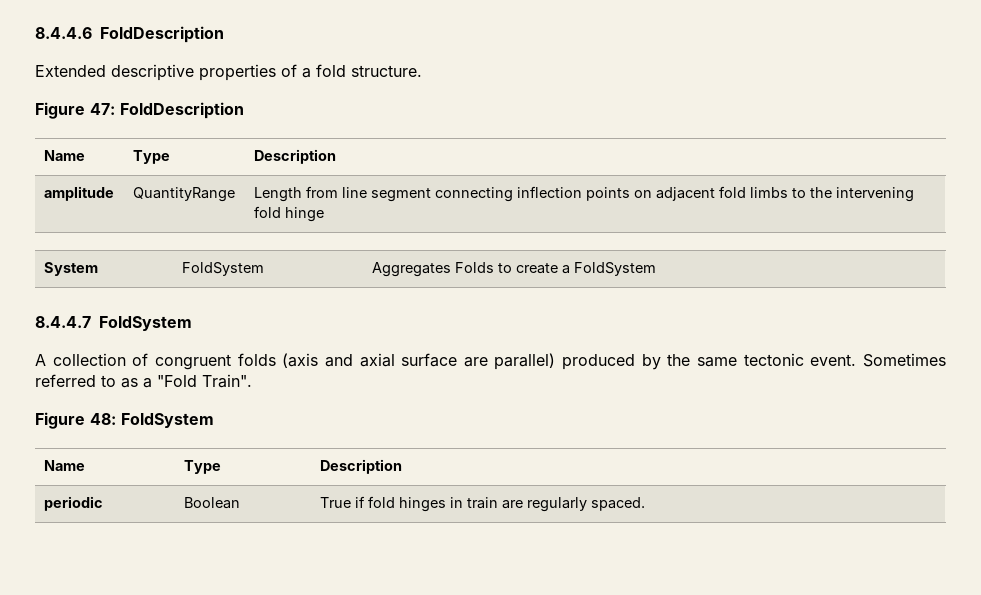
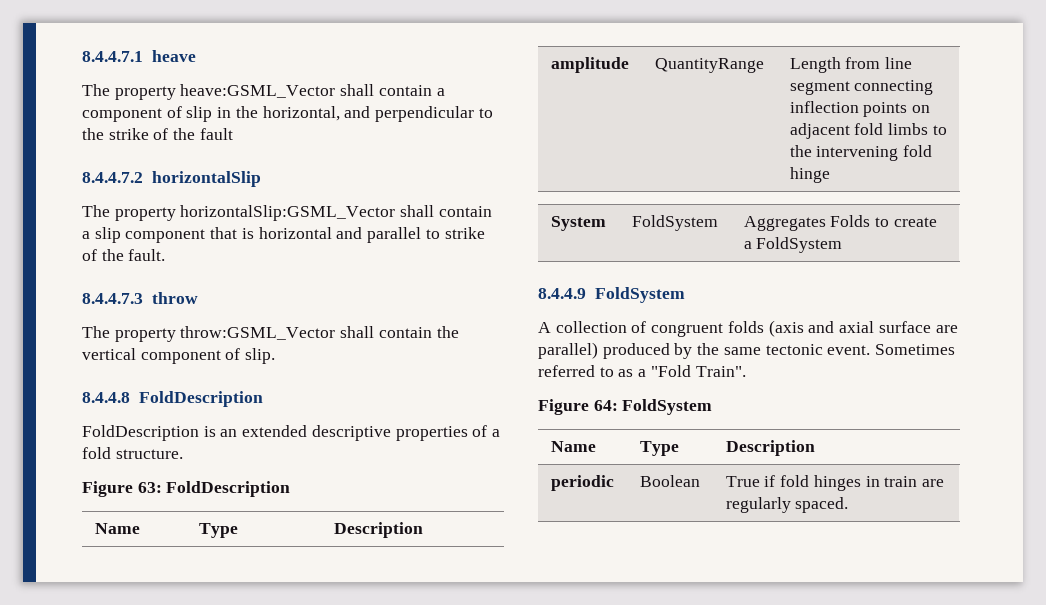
[35,26,224,43] [35,65,106,77] 8.4.4.6 FoldDescription // Extended -> [82,50,196,62] [82,84,445,100] [82,106,493,122] [82,128,233,140] [82,171,261,187] [82,205,492,221] [82,227,485,243] [82,249,166,261] [82,292,198,304] [82,326,459,342] [82,348,276,364] [82,391,263,407] [82,425,308,441] 8.4.4.7.1 heave // The property heave:GSML_Vector shall contain a component of slip in the horizontal, and perpendicular to the strike of the fault // 8.4.4.7.2 horizontalSlip // The property horizontalSlip:GSML_Vector shall contain a slip component that is horizontal and parallel to strike of the fault. // 8.4.4.7.3 throw // The property throw:GSML_Vector shall contain the vertical component of slip. // 8.4.4.8 FoldDescription // FoldDescription is an extended
[90,103,115,115] 47: -> [137,482,162,493] 63:
[35,316,91,328] 8.4.4.7 -> [538,288,586,299] 8.4.4.9
[90,413,116,425] 48: -> [593,400,618,411] 64:

